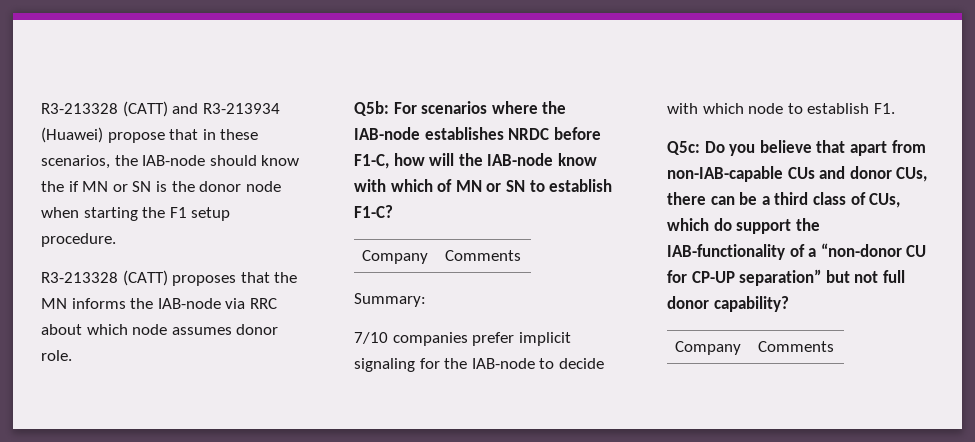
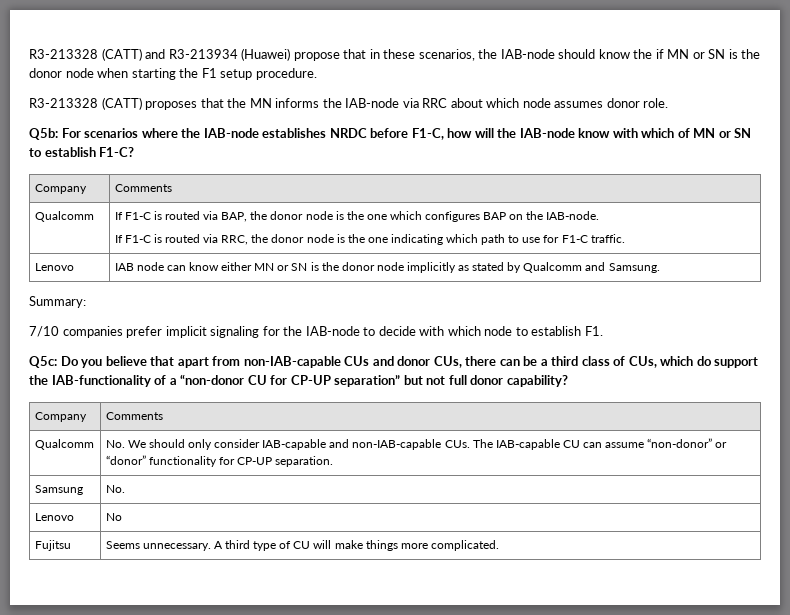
(522, 255) none -> [34,211,94,222] [114,211,600,222] [114,234,625,245] [34,263,74,271] [114,262,660,273] // Qualcomm | If F1-C is routed via BAP, the donor node is the one which configures BAP on the IAB-node. // If F1-C is routed via RRC, the donor node is the one indicating which path to use for F1-C traffic. // Lenovo | IAB node can know either MN or SN is the donor node implicitly as stated by Qualcomm and Samsung.
(835, 346) none -> [34,439,94,450] [105,438,728,450] [105,455,334,467] [34,485,83,495] [105,485,125,493] [34,513,74,521] [105,513,122,521] [34,540,71,551] [105,540,499,551] // Qualcomm | No. We should only consider IAB-capable and non-IAB-capable CUs. The IAB-capable CU can assume “non-donor” or “donor” functionality for CP-UP separation. // Samsung | No. // Lenovo | No // Fujitsu | Seems unnecessary. A third type of CU will make things more complicated.

